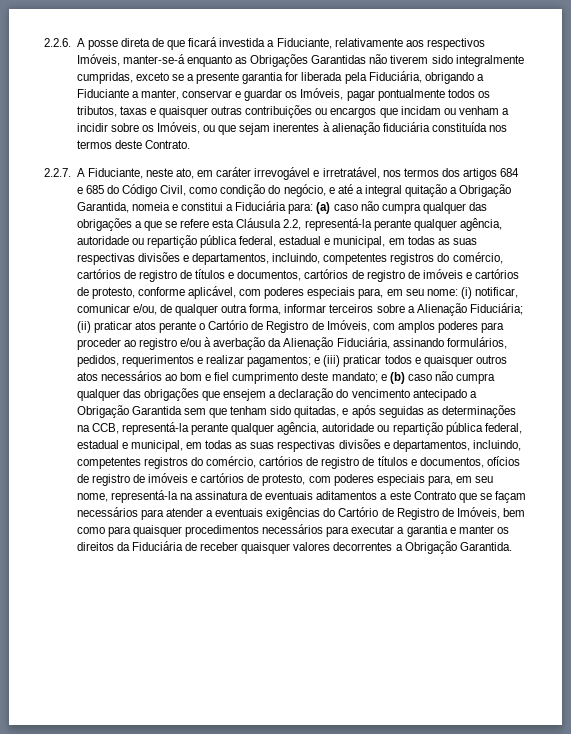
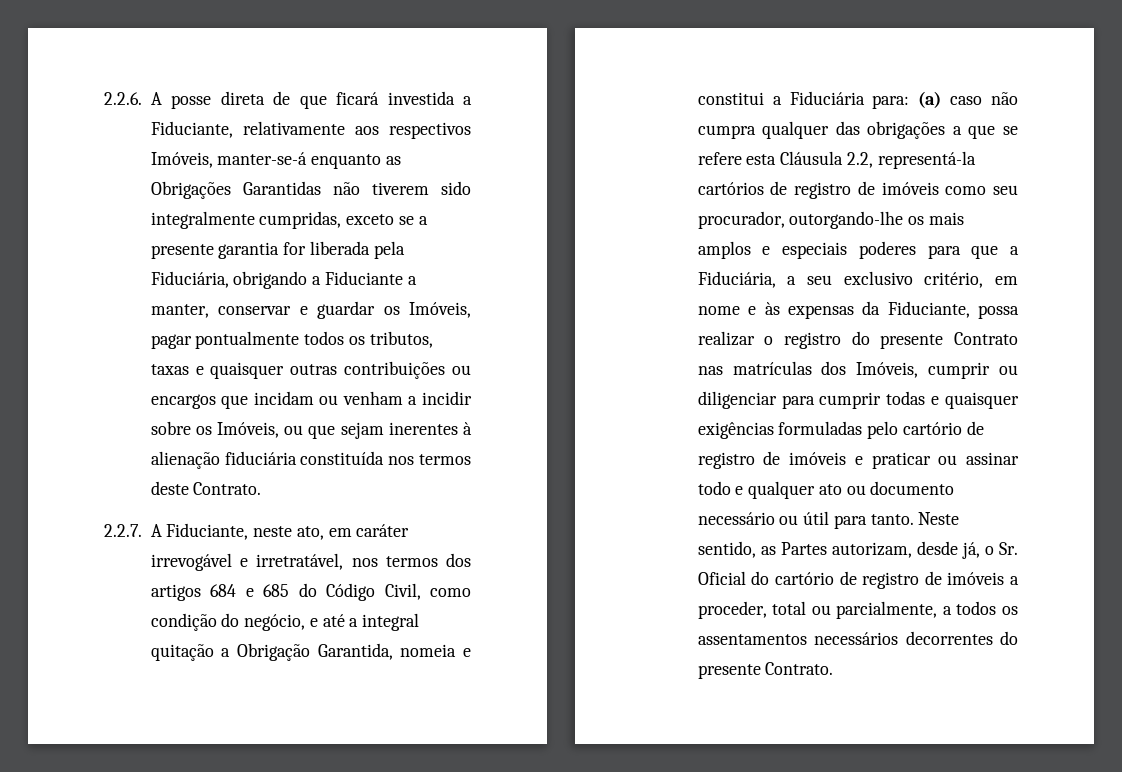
[373,218,502,231] [76,235,477,248] [76,252,503,265] [76,269,302,282] perante qualquer agência, autoridade ou repartição pública federal, estadual e municipal, em todas as suas respectivas divisões e departamentos, incluindo, competentes registros do comércio, cartórios de registro de títulos e documentos, -> (976, 160) none
[466,269,520,279] [76,286,519,299] [76,303,523,316] [76,320,505,333] [76,337,507,350] [76,355,507,367] [76,371,496,384] [76,388,477,401] [76,405,516,418] [76,422,522,435] [76,439,521,452] [76,456,520,469] [76,473,494,486] [76,490,527,503] [76,507,526,520] [76,524,509,537] [76,541,512,554] e cartórios de protesto, conforme aplicável, com poderes especiais para, em seu nome: (i) notificar, comunicar e/ou, de qualquer outra forma, informar terceiros sobre a Alienação Fiduciária; (ii) praticar atos perante o Cartório de Registro de Imóveis, com amplos poderes para proceder ao registro e/ou à averbação da Alienação Fiduciária, assinando formulários, pedidos, requerimentos e realizar pagamentos; e (iii) praticar todos e quaisquer outros atos necessários ao bom e fiel cumprimento deste mandato; e (b) caso não cumpra qualquer das obrigações que ensejem a declaração do vencimento antecipado a Obrigação Garantida sem que tenham sido quitadas, e após seguidas as determinações na CCB, representá-la perante qualquer agência, autoridade ou repartição pública federal, estadual e municipal, em todas as suas respectivas divisões e departamentos, incluindo, competentes registros do comércio, cartórios de registro de títulos e documentos, ofícios de registro de imóveis e cartórios de protesto, com poderes especiais para, em seu nome, representá-la na assinatura de eventuais aditamentos a este Contrato que se façam necessários para atender a eventuais exigências do Cartório de Registro de Imóveis, bem como para quaisquer procedimentos necessários para executar a garantia e manter os direitos da Fiduciária de receber quaisquer valores decorrentes a Obrigação Garantida. -> [945,185,1018,195] [697,211,964,229] [697,241,1019,259] [697,271,1018,288] [697,301,1019,319] [697,331,1018,349] [697,361,1018,379] [697,391,1019,409] [697,421,984,439] [697,451,1019,469] [697,481,955,499] [697,511,960,529] [697,541,1018,559] [697,571,1019,589] [697,601,1018,619] [697,631,1018,645] [697,662,834,679] como seu procurador, outorgando-lhe os mais amplos e especiais poderes para que a Fiduciária, a seu exclusivo critério, em nome e às expensas da Fiduciante, possa realizar o registro do presente Contrato nas matrículas dos Imóveis, cumprir ou diligenciar para cumprir todas e quaisquer exigências formuladas pelo cartório de registro de imóveis e praticar ou assinar todo e qualquer ato ou documento necessário ou útil para tanto. Neste sentido, as Partes autorizam, desde já, o Sr. Oficial do cartório de registro de imóveis a proceder, total ou parcialmente, a todos os assentamentos necessários decorrentes do presente Contrato.

